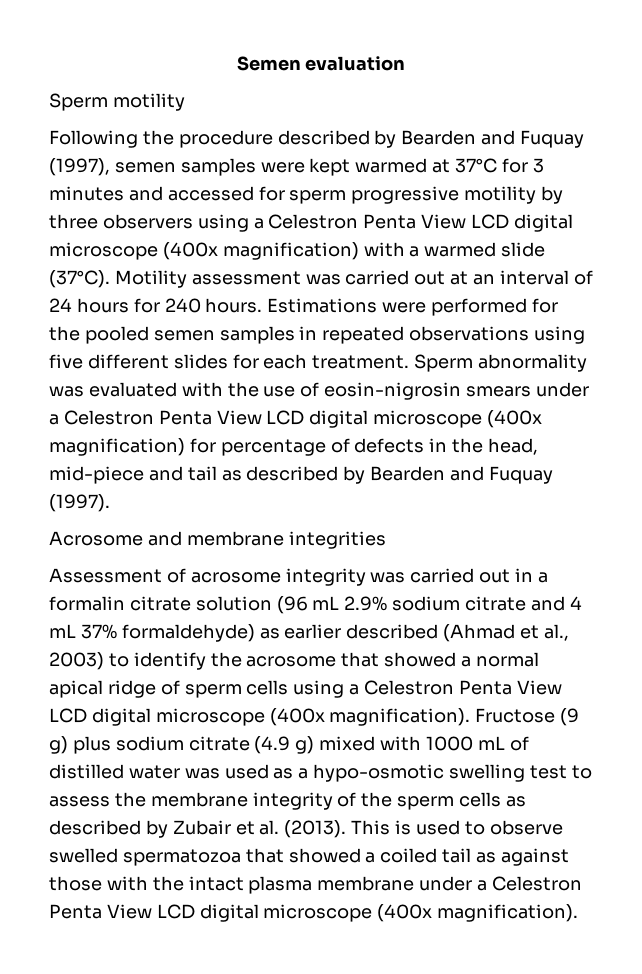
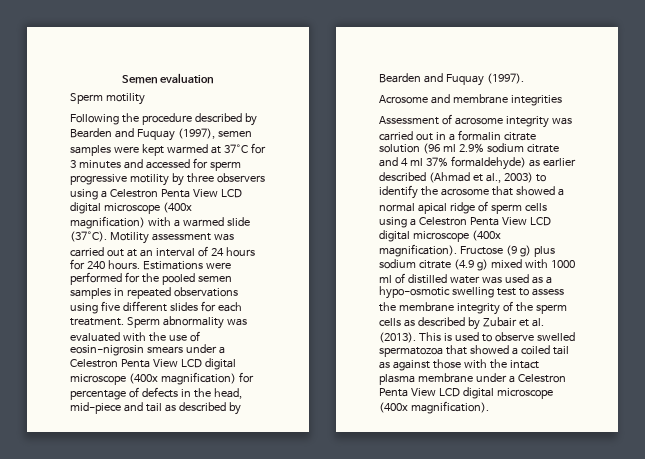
[312,596,340,610] mL -> [442,144,456,152] ml
[49,624,76,638] mL -> [409,158,423,166] ml
[477,736,505,750] mL -> [379,275,392,283] ml

